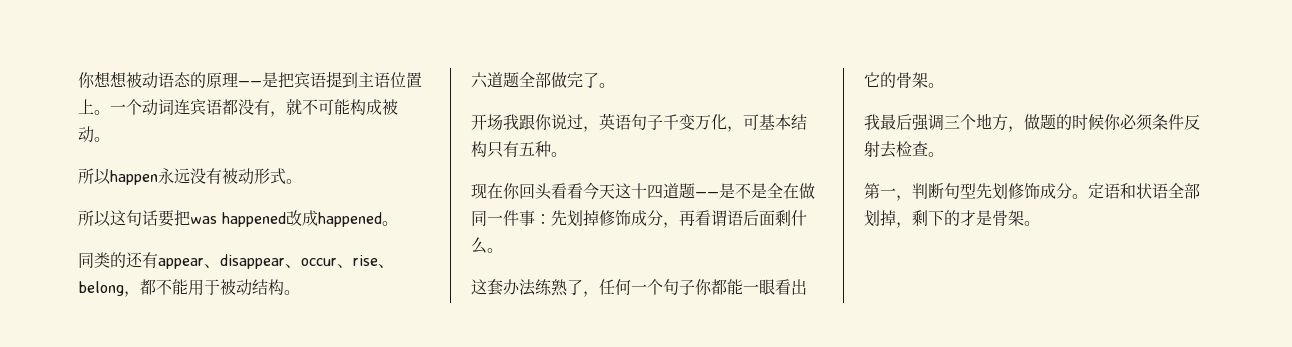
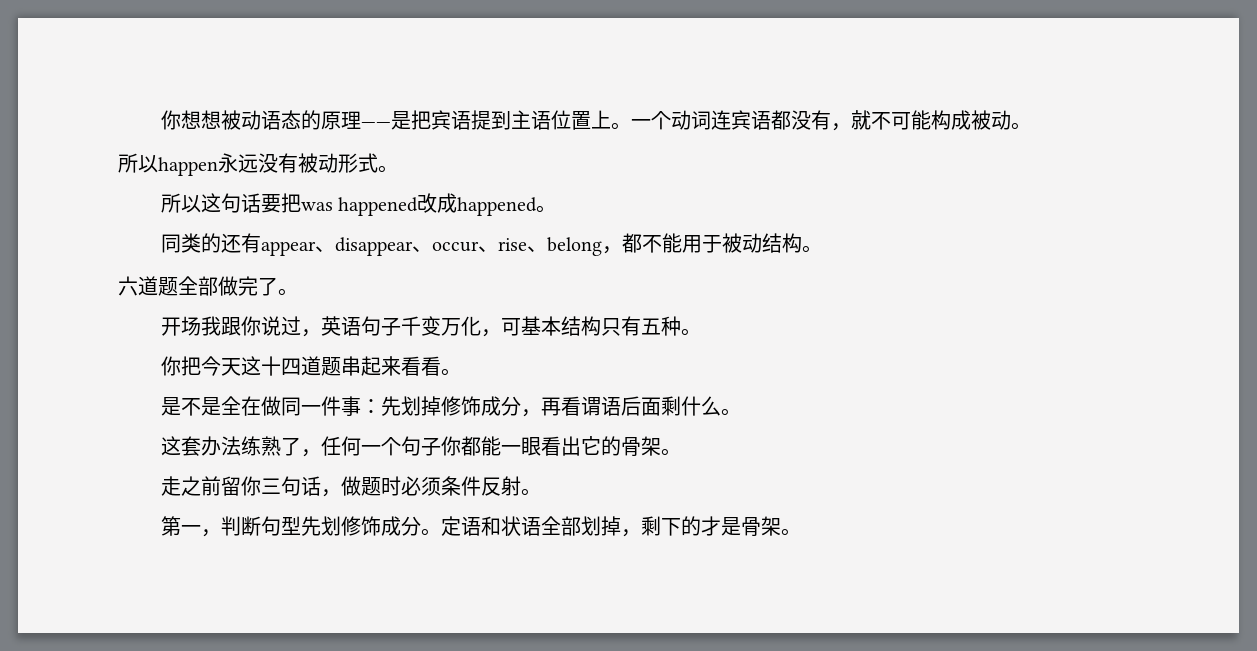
[471,183,583,200] 现在你回头看看 -> [160,356,201,376] 你把
[695,192,719,197] —— -> [340,356,461,376] 串起来看看。 //
[864,113,1121,132] 我最后强调三个地方，做题的时候你 -> [160,476,401,497] 走之前留你三句话，做题时
[880,141,928,158] 去检查 -> (521, 486) none

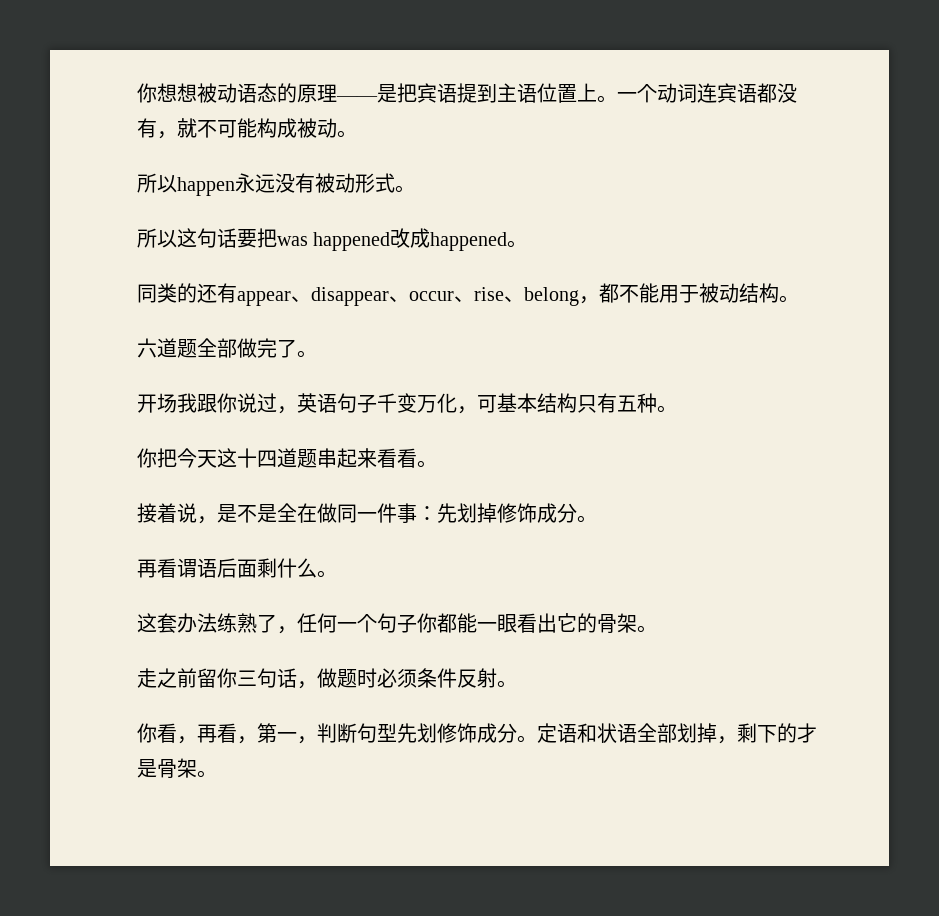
(461, 372) none -> [137,503,217,524] 接着说，
[520,409,541,417] ， -> [577,515,597,523] 。 //
(541, 492) none -> [137,723,257,744] 你看，再看，

